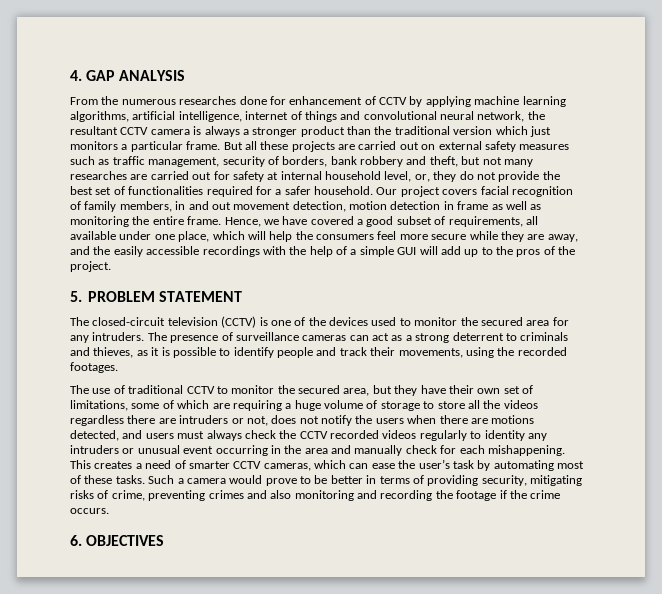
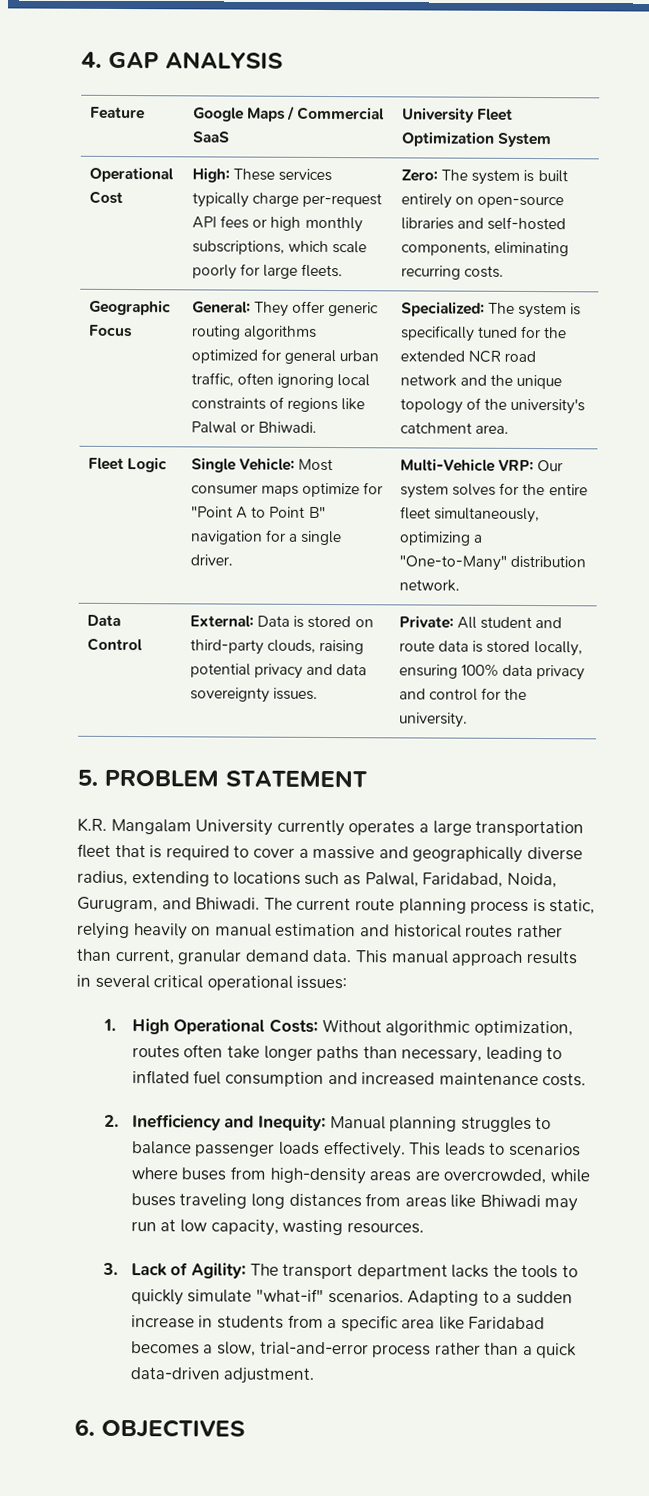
[70,96,566,107] [70,111,545,122] [70,126,551,137] [70,141,570,152] [70,156,533,167] [70,171,560,182] [70,186,573,197] [70,201,542,212] [70,216,538,227] [70,231,578,242] [70,246,576,257] [70,261,111,272] [70,291,243,302] [70,316,569,328] [70,332,569,343] [70,347,567,358] [70,362,118,373] [70,385,533,396] [70,400,538,411] [70,415,535,426] [70,430,547,441] [70,445,565,456] [70,459,584,471] [70,475,582,486] [70,490,561,501] [70,508,109,514] // From the numerous researches done for enhancement of CCTV by applying machine learning algorithms, artificial intelligence, internet of things and convolutional neural network, the resultant CCTV camera is always a stronger product than the traditional version which just monitors a particular frame. But all these projects are carried out on external safety measures such as traffic management, security of borders, bank robbery and theft, but not many researches are carried out for safety at internal household level, or, they do not provide the best set of functionalities required for a safer household. Our project covers facial recognition of family members, in and out movement detection, motion detection in frame as well as monitoring the entire frame. Hence, we have covered a good subset of requirements, all available under one place, which will help the consumers feel more secure while they are away, and the easily accessible recordings with the help of a simple GUI will add up to the pros of the project. // 5. PROBLEM STATEMENT // The closed-circuit television (CCTV) is one of the devices used to monitor the secured area for any intruders. The presence of surveillance cameras can act as a strong deterrent to criminals and thieves, as it is possible to identify people and track their movements, using the recorded footages. // The use of traditional CCTV to monitor the secured area, but they have their own set of limitations, some of which are requiring a huge volume of storage to store all the videos regardless there are intruders or not, does not notify the users when there are motions detected, and users must always check the CCTV recorded videos regularly to identity any intruders or unusual event occurring in the area and manually check for each mishappening. This creates a need of smarter CCTV cameras, which can ease the user’s task by automating most of these tasks. Such a camera would prove to be better in terms of providing security, mitigating risks of crime, preventing crimes and also monitoring and recording the footage if the crime occurs. -> [89,106,145,120] [192,105,386,122] [191,131,230,143] [401,107,514,123] [400,131,553,148] [88,166,174,183] [88,190,123,205] [191,167,333,183] [191,192,383,208] [191,215,363,233] [191,240,368,255] [191,263,344,280] [400,169,568,185] [400,193,565,209] [400,216,567,231] [400,241,570,257] [400,265,505,280] [88,299,171,316] [88,324,133,338] [191,300,380,317] [190,325,318,340] [190,348,380,365] [190,372,371,389] [190,396,366,413] [190,421,318,434] [400,301,582,319] [399,325,568,342] [399,350,537,363] [399,374,563,390] [399,397,586,415] [399,422,510,434] [87,457,168,473] [190,457,334,473] [190,482,384,498] [190,506,326,519] [189,529,343,546] [189,554,233,566] [399,458,564,472] [399,482,588,499] [399,506,541,524] [398,531,484,546] [398,555,587,571] [398,579,460,592] [86,614,121,627] [86,637,143,652] [189,615,374,629] [189,639,365,655] [189,663,368,679] [189,687,319,703] [398,615,563,630] [398,640,583,657] [398,663,586,681] [398,687,528,701] [398,712,468,728] [77,769,367,788] [77,817,585,837] [77,843,583,863] [77,870,557,889] [77,896,596,915] [77,922,563,940] [76,948,578,966] [76,974,348,991] [102,1018,573,1037] [131,1044,563,1063] [131,1070,587,1087] [103,1114,552,1133] [131,1140,581,1159] [130,1166,590,1185] [130,1193,579,1212] [130,1219,424,1236] [101,1262,579,1280] [130,1288,573,1306] [130,1314,546,1332] [130,1341,578,1359] [129,1367,315,1384] // Feature | Google Maps / Commercial SaaS | University Fleet Optimization System // Operational Cost | High: These services typically charge per-request API fees or high monthly subscriptions, which scale poorly for large fleets. | Zero: The system is built entirely on open-source libraries and self-hosted components, eliminating recurring costs. // Geographic Focus | General: They offer generic routing algorithms optimized for general urban traffic, often ignoring local constraints of regions like Palwal or Bhiwadi. | Specialized: The system is specifically tuned for the extended NCR road network and the unique topology of the university's catchment area. // Fleet Logic | Single Vehicle: Most consumer maps optimize for "Point A to Point B" navigation for a single driver. | Multi-Vehicle VRP: Our system solves for the entire fleet simultaneously, optimizing a "One-to-Many" distribution network. // Data Control | External: Data is stored on third-party clouds, raising potential privacy and data sovereignty issues. | Private: All student and route data is stored locally, ensuring 100% data privacy and control for the university. // 5. PROBLEM STATEMENT // K.R. Mangalam University currently operates a large transportation fleet that is required to cover a massive and geographically diverse radius, extending to locations such as Palwal, Faridabad, Noida, Gurugram, and Bhiwadi. The current route planning process is static, relying heavily on manual estimation and historical routes rather than current, granular demand data. This manual approach results in several critical operational issues: // 1. High Operational Costs: Without algorithmic optimization, routes often take longer paths than necessary, leading to inflated fuel consumption and increased maintenance costs. // 2. Inefficiency and Inequity: Manual planning struggles to balance passenger loads effectively. This leads to scenarios where buses from high-density areas are overcrowded, while buses traveling long distances from areas like Bhiwadi may run at low capacity, wasting resources. // 3. Lack of Agility: The transport department lacks the tools to quickly simulate "what-if" scenarios. Adapting to a sudden increase in students from a specific area like Faridabad becomes a slow, trial-and-error process rather than a quick data-driven adjustment.

